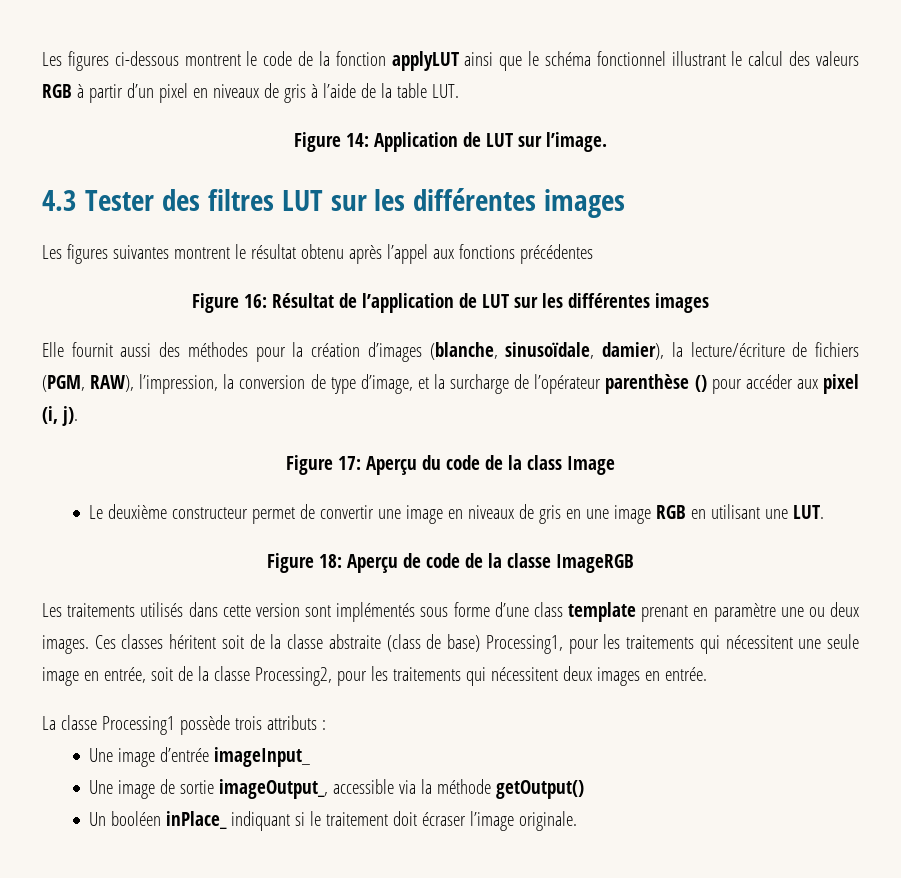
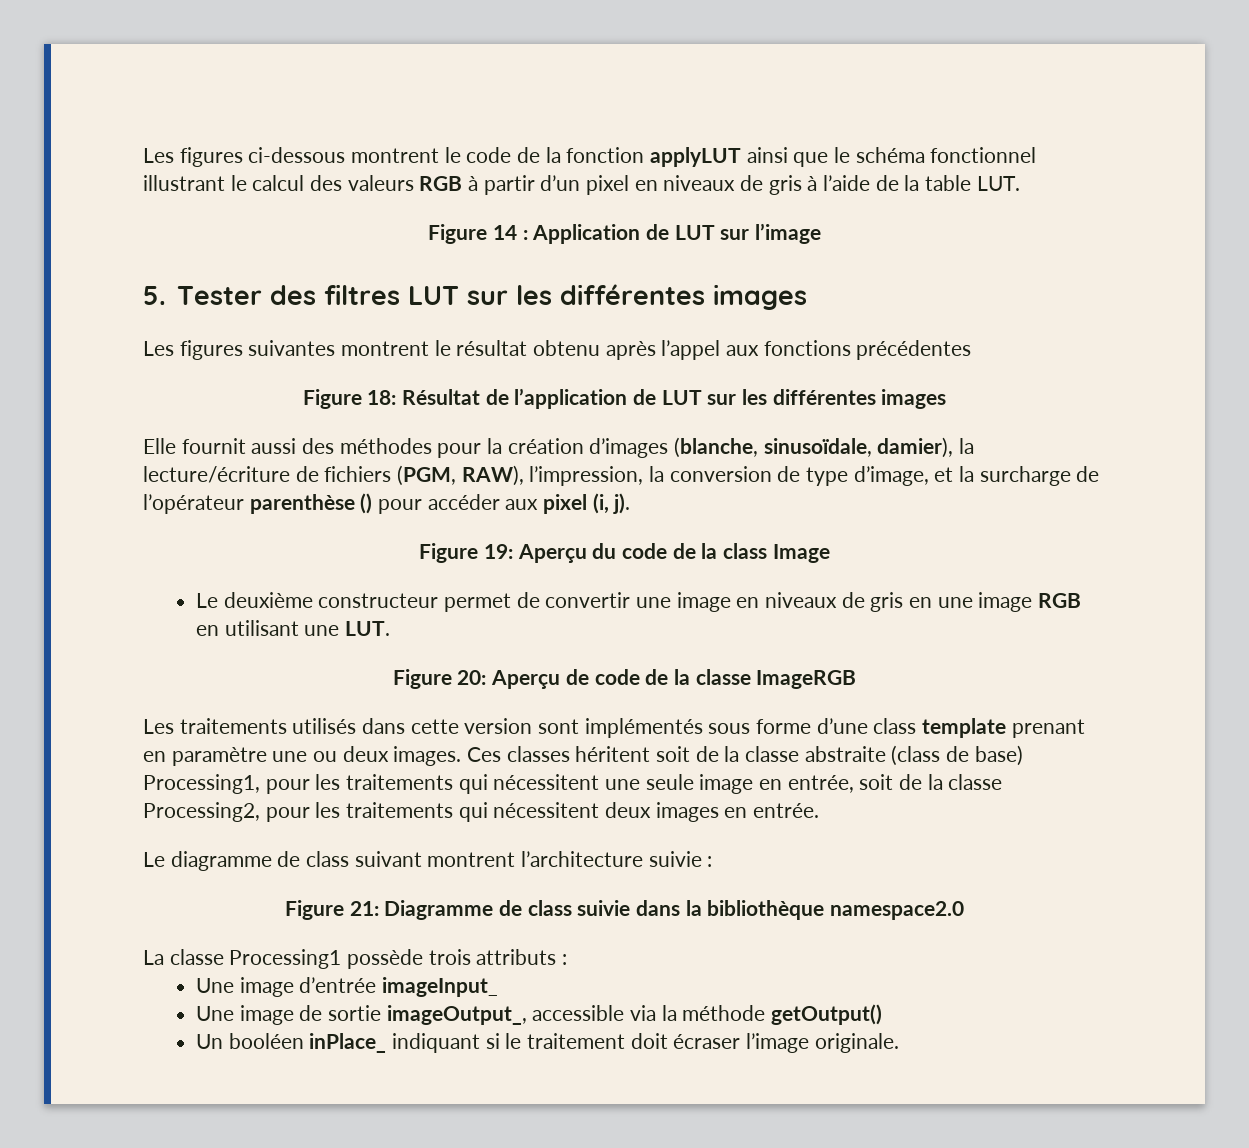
[346,133,370,147] 14: -> [492,225,528,240] 14 :
[545,132,607,152] [42,190,76,211] l’image. // 4.3 -> [754,223,821,244] [143,286,166,305] l’image // 5.
[244,294,268,308] 16: -> [367,390,397,405] 18:
[338,456,362,470] 17: -> [483,544,513,559] 19:
[319,554,343,568] 18: -> [457,670,487,685] 20:
(707, 674) none -> [143,851,713,871] [284,900,965,920] // Le diagramme de class suivant montrent l’architecture suivie : // Figure 21: Diagramme de class suivie dans la bibliothèque namespace2.0

